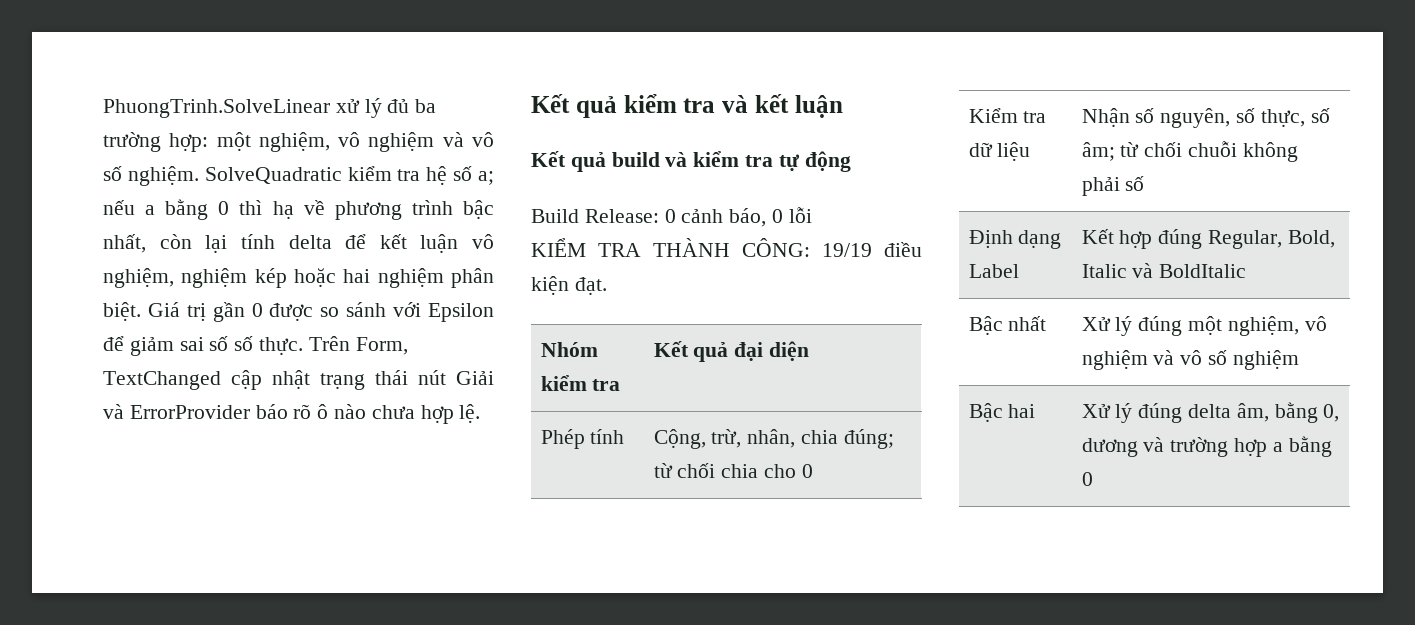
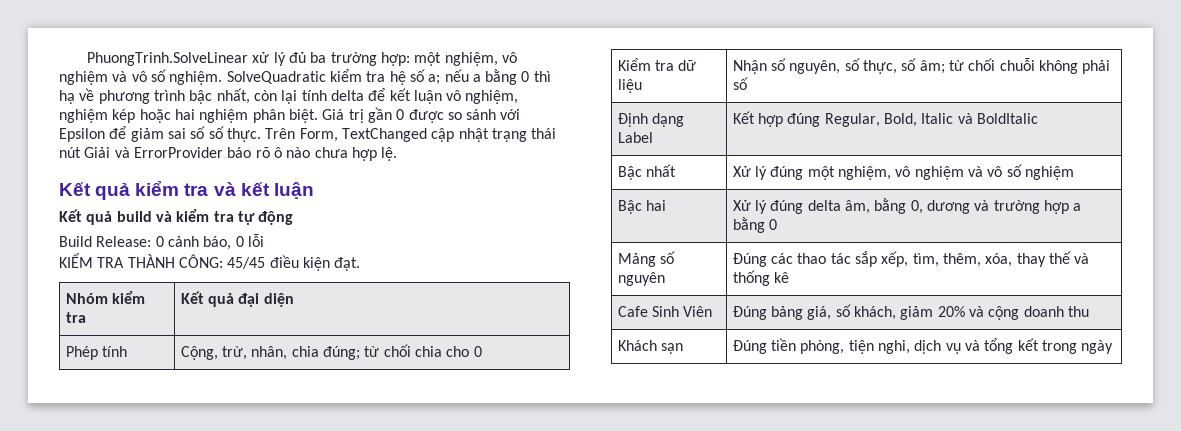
[822,243,872,257] 19/19 -> [227,257,266,269] 45/45
(1093, 479) none -> [617,251,676,267] [617,272,665,286] [732,251,1090,267] [732,270,790,286] [617,306,713,317] [732,304,1090,320] [617,340,684,354] [732,338,1114,354] // Mảng số nguyên | Đúng các thao tác sắp xếp, tìm, thêm, xóa, thay thế và thống kê // Cafe Sinh Viên | Đúng bảng giá, số khách, giảm 20% và cộng doanh thu // Khách sạn | Đúng tiền phòng, tiện nghi, dịch vụ và tổng kết trong ngày

